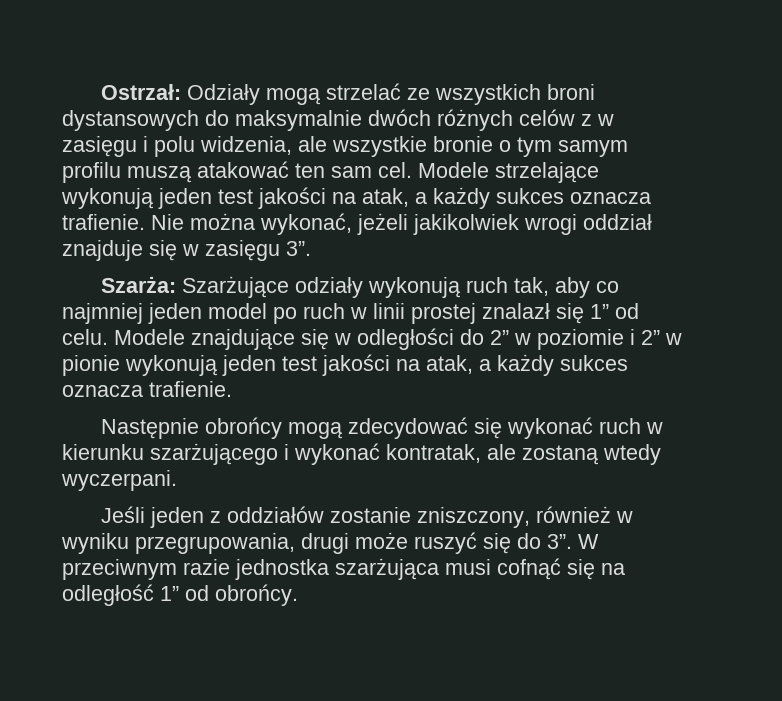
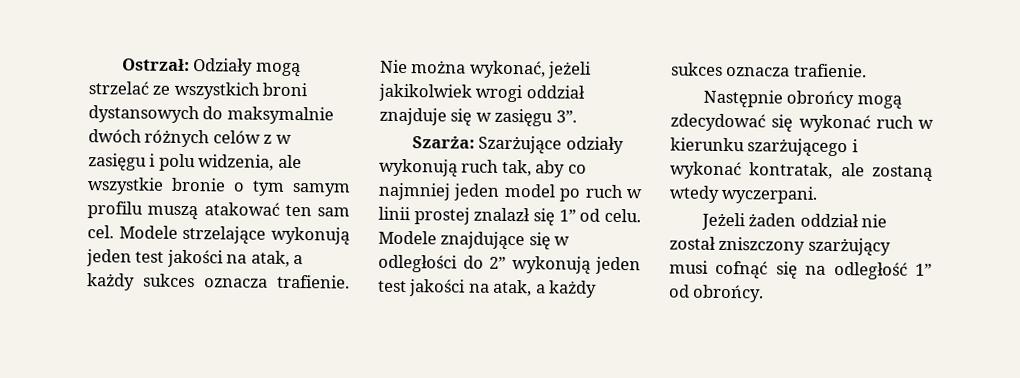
[514,329,682,350] [62,355,120,376] w poziomie i 2” w pionie -> (506, 262) none
[101,506,634,528] [61,532,599,554] [62,558,439,580] Jeśli jeden z oddziałów zostanie zniszczony, również w wyniku przegrupowania, drugi może ruszyć się do 3”. W przeciwnym razie jednostka szarżująca -> [700,212,888,231] [669,236,891,257] Jeżeli żaden oddział nie został zniszczony szarżujący

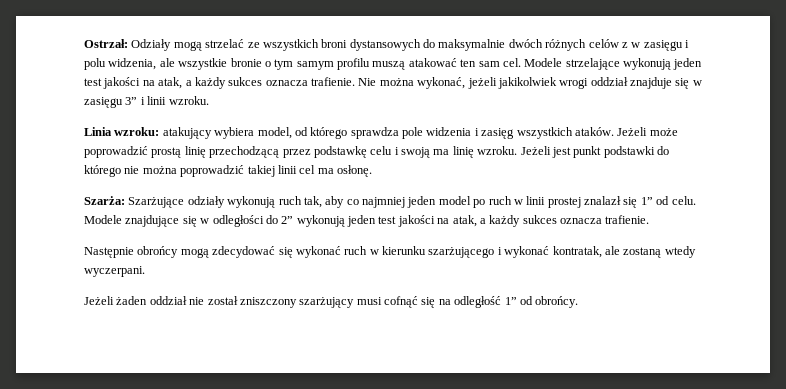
[555,110,577,123] 3”. -> [125,96,209,105] [84,127,678,139] [84,146,669,158] [84,165,372,177] 3” i linii wzroku. // Linia wzroku: atakujący wybiera model, od którego sprawdza pole widzenia i zasięg wszystkich ataków. Jeżeli może poprowadzić prostą linię przechodzącą przez podstawkę celu i swoją ma linię wzroku. Jeżeli jest punkt podstawki do którego nie można poprowadzić takiej linii cel ma osłonę.

